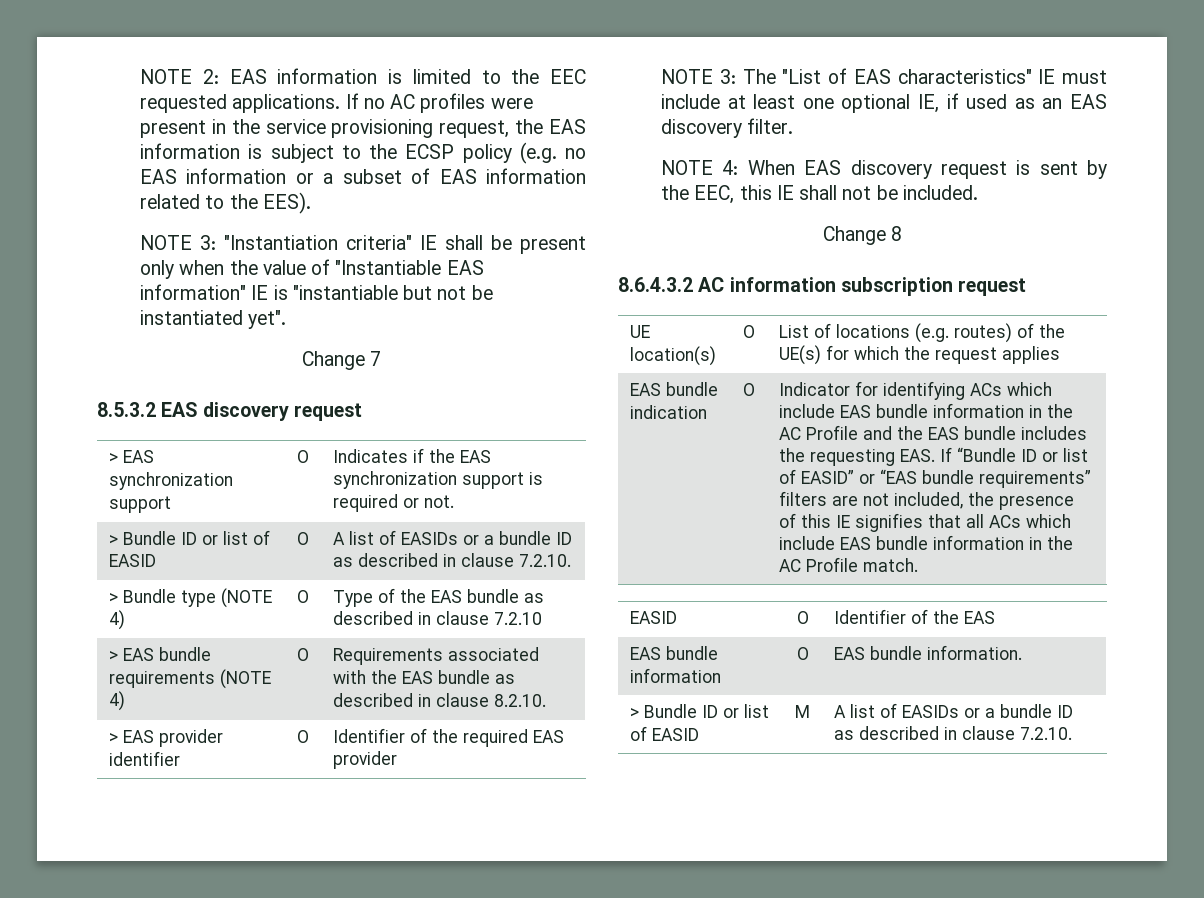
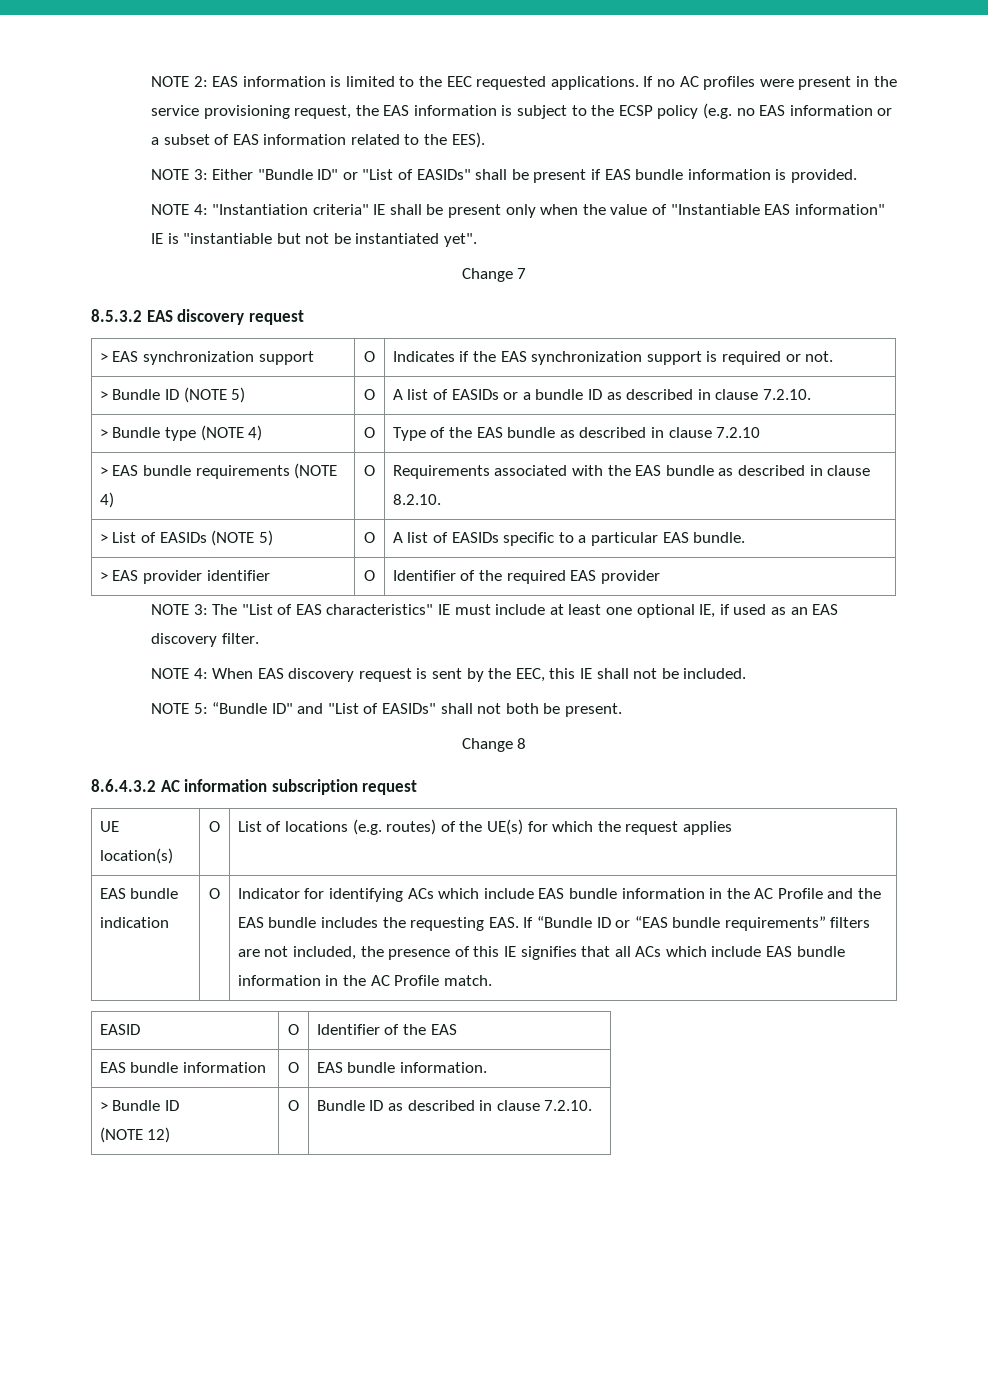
(217, 242) none -> [212,169,857,183] [150,204,208,215] Either "Bundle ID" or "List of EASIDs" shall be present if EAS bundle information is provided. // NOTE 4:
[201,530,270,545] [108,554,156,567] or list of EASID -> [183,387,246,403] (NOTE 5)
(546, 700) none -> [99,530,273,546] [364,532,375,543] [392,532,746,546] // > List of EASIDs (NOTE 5) | O | A list of EASIDs specific to a particular EAS bundle.
(978, 192) none -> [150,702,623,717] // NOTE 5: “Bundle ID" and "List of EASIDs" shall not both be present.
[1062,448,1088,462] [778,469,875,484] list of EASID” or -> (631, 924) none
[722,704,769,718] [629,726,699,741] [795,705,810,718] [833,703,1052,718] or list of EASID | M | A list of EASIDs or a bundle -> [99,1127,171,1143] [288,1100,299,1111] [316,1100,365,1111] // (NOTE 12) | O | Bundle

